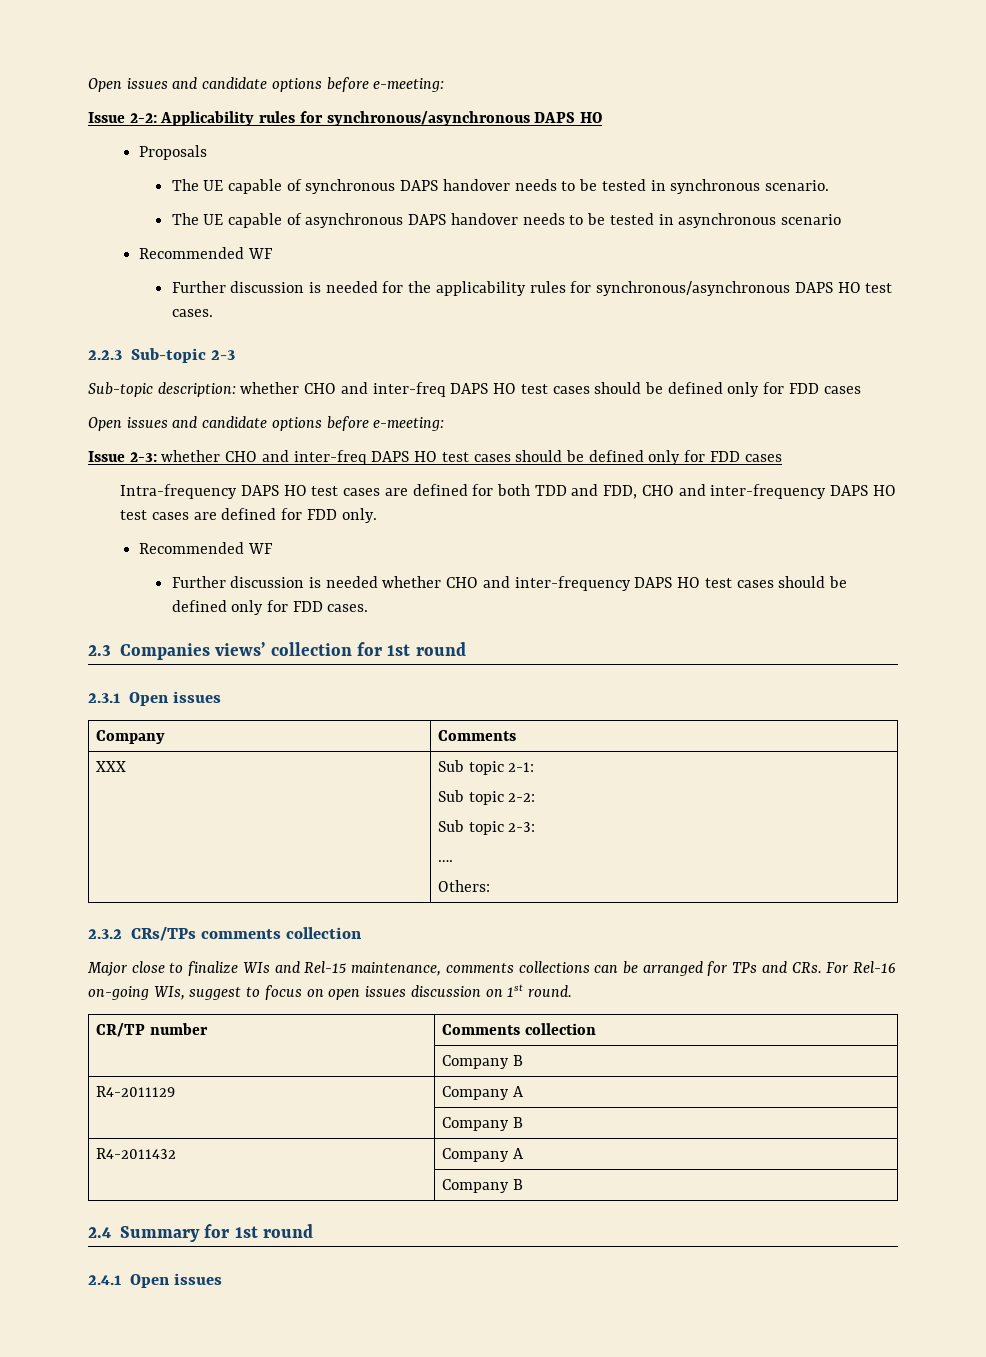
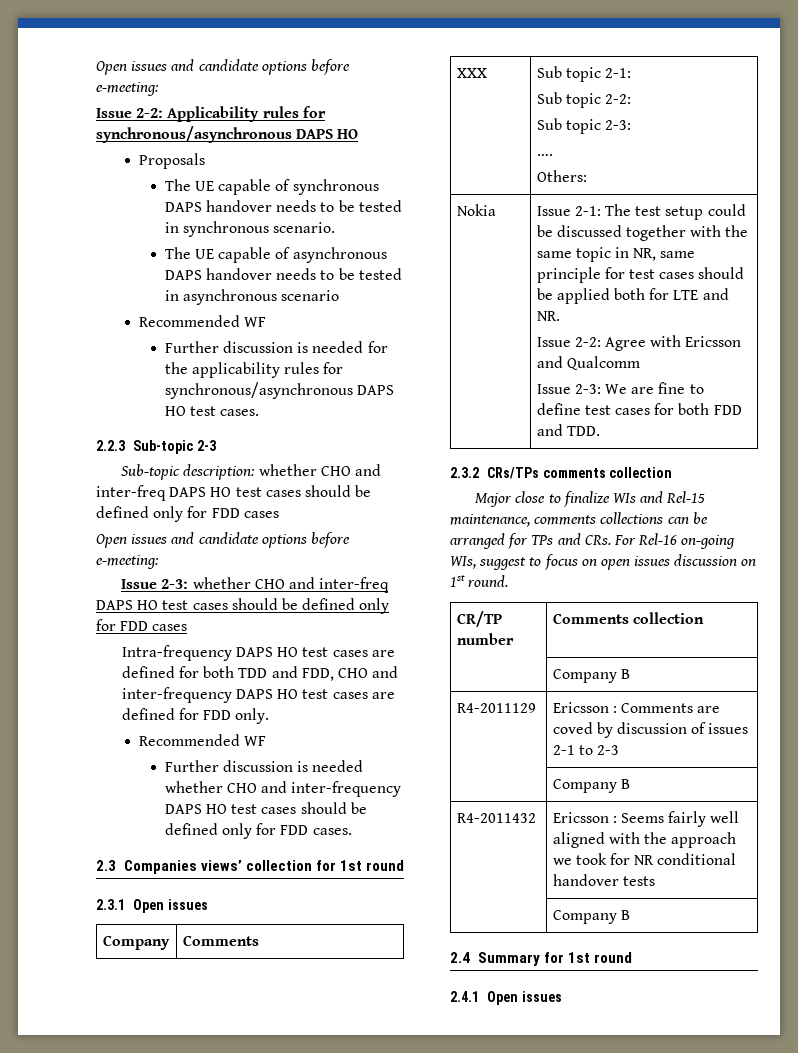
(490, 886) none -> [456,204,496,216] [536,204,746,220] [536,225,749,241] [536,247,696,262] [536,267,745,283] [536,288,729,304] [536,311,560,321] [536,335,742,351] [536,356,640,370] [536,382,704,394] [536,403,742,415] [536,424,600,436] // Nokia | Issue 2-1: The test setup could be discussed together with the same topic in NR, same principle for test cases should be applied both for LTE and NR. // Issue 2-2: Agree with Ericsson and Qualcomm // Issue 2-3: We are fine to define test cases for both FDD and TDD.
[441,1086,524,1100] [441,1117,523,1131] [95,1148,176,1159] [441,1148,524,1162] Company A // | Company B // R4-2011432 | Company A -> [552,702,721,713] [552,722,749,738] [552,745,620,755] [552,779,630,793] [456,813,536,823] [552,811,740,827] [552,832,737,848] [552,853,737,865] [552,874,655,886] Ericsson : Comments are coved by discussion of issues 2-1 to 2-3 // | Company B // R4-2011432 | Ericsson : Seems fairly well aligned with the approach we took for NR conditional handover tests

